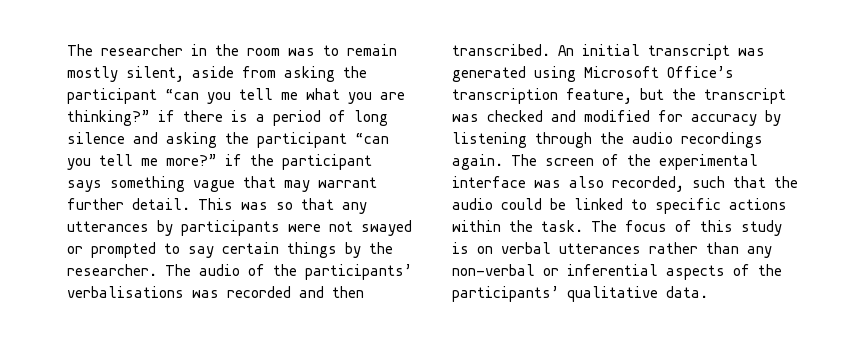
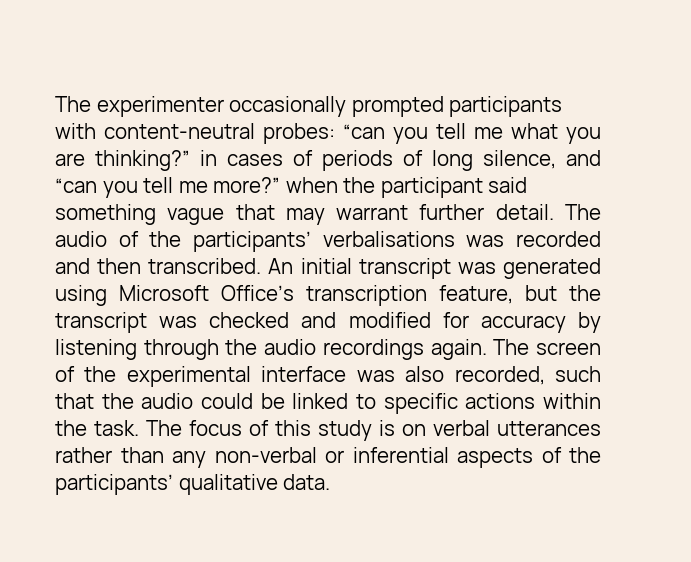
[67,44,397,56] [67,66,367,82] [67,88,157,104] The researcher in the room was to remain mostly silent, aside from asking the participant -> [55,96,563,117] [55,123,335,144] The experimenter occasionally prompted participants with content-neutral probes:
[158,110,388,126] [67,132,347,148] if there is a period of long silence and asking the participant -> [200,150,601,171] in cases of periods of long silence, and
[225,154,372,170] [67,180,102,192] if the participant says -> [285,177,528,198] when the participant said
[198,198,367,214] [67,220,412,236] [67,242,393,258] [67,264,157,276] This was so that any utterances by participants were not swayed or prompted to say certain things by the researcher. -> (554, 212) none

